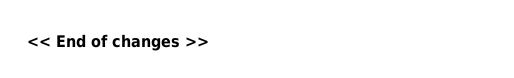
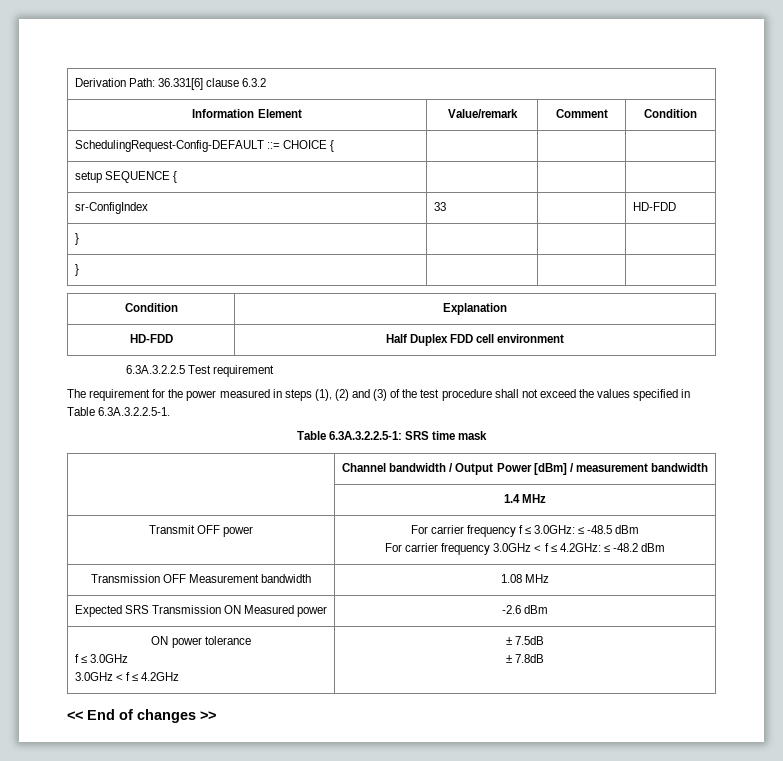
(27, 42) none -> [74,78,267,90] [192,109,302,118] [447,109,518,118] [555,109,608,118] [644,109,697,118] [74,140,334,152] [74,171,177,183] [74,202,148,214] [433,202,446,211] [632,202,676,211] [74,233,79,245] [74,264,79,276] [124,303,178,312] [443,303,507,315] [129,334,173,343] [385,334,565,346] [125,365,275,377] [67,389,691,401] [67,407,171,416] [296,431,488,440] [342,463,708,475] [503,494,547,503] [148,525,254,537] [410,525,640,537] [384,543,666,555] [90,574,312,583] [500,574,550,583] [74,605,328,617] [501,605,549,614] [151,636,251,648] [74,654,128,663] [74,672,180,681] [505,636,545,645] [505,654,545,663] Derivation Path: 36.331[6] clause 6.3.2 // Information Element | Value/remark | Comment | Condition // SchedulingRequest-Config-DEFAULT ::= CHOICE { | | | // setup SEQUENCE { | | | // sr-ConfigIndex | 33 | | HD-FDD // } | | | // } | | | // Condition | Explanation // HD-FDD | Half Duplex FDD cell environment // 6.3A.3.2.2.5 Test requirement // The requirement for the power measured in steps (1), (2) and (3) of the test procedure shall not exceed the values specified in Table 6.3A.3.2.2.5-1. // Table 6.3A.3.2.2.5-1: SRS time mask // | Channel bandwidth / Output Power [dBm] / measurement bandwidth // | 1.4 MHz // Transmit OFF power | For carrier frequency f ≤ 3.0GHz: ≤ -48.5 dBm // For carrier frequency 3.0GHz < f ≤ 4.2GHz: ≤ -48.2 dBm // Transmission OFF Measurement bandwidth | 1.08 MHz // Expected SRS Transmission ON Measured power | -2.6 dBm // ON power tolerance // f ≤ 3.0GHz // 3.0GHz < f ≤ 4.2GHz | ± 7.5dB // ± 7.8dB //

